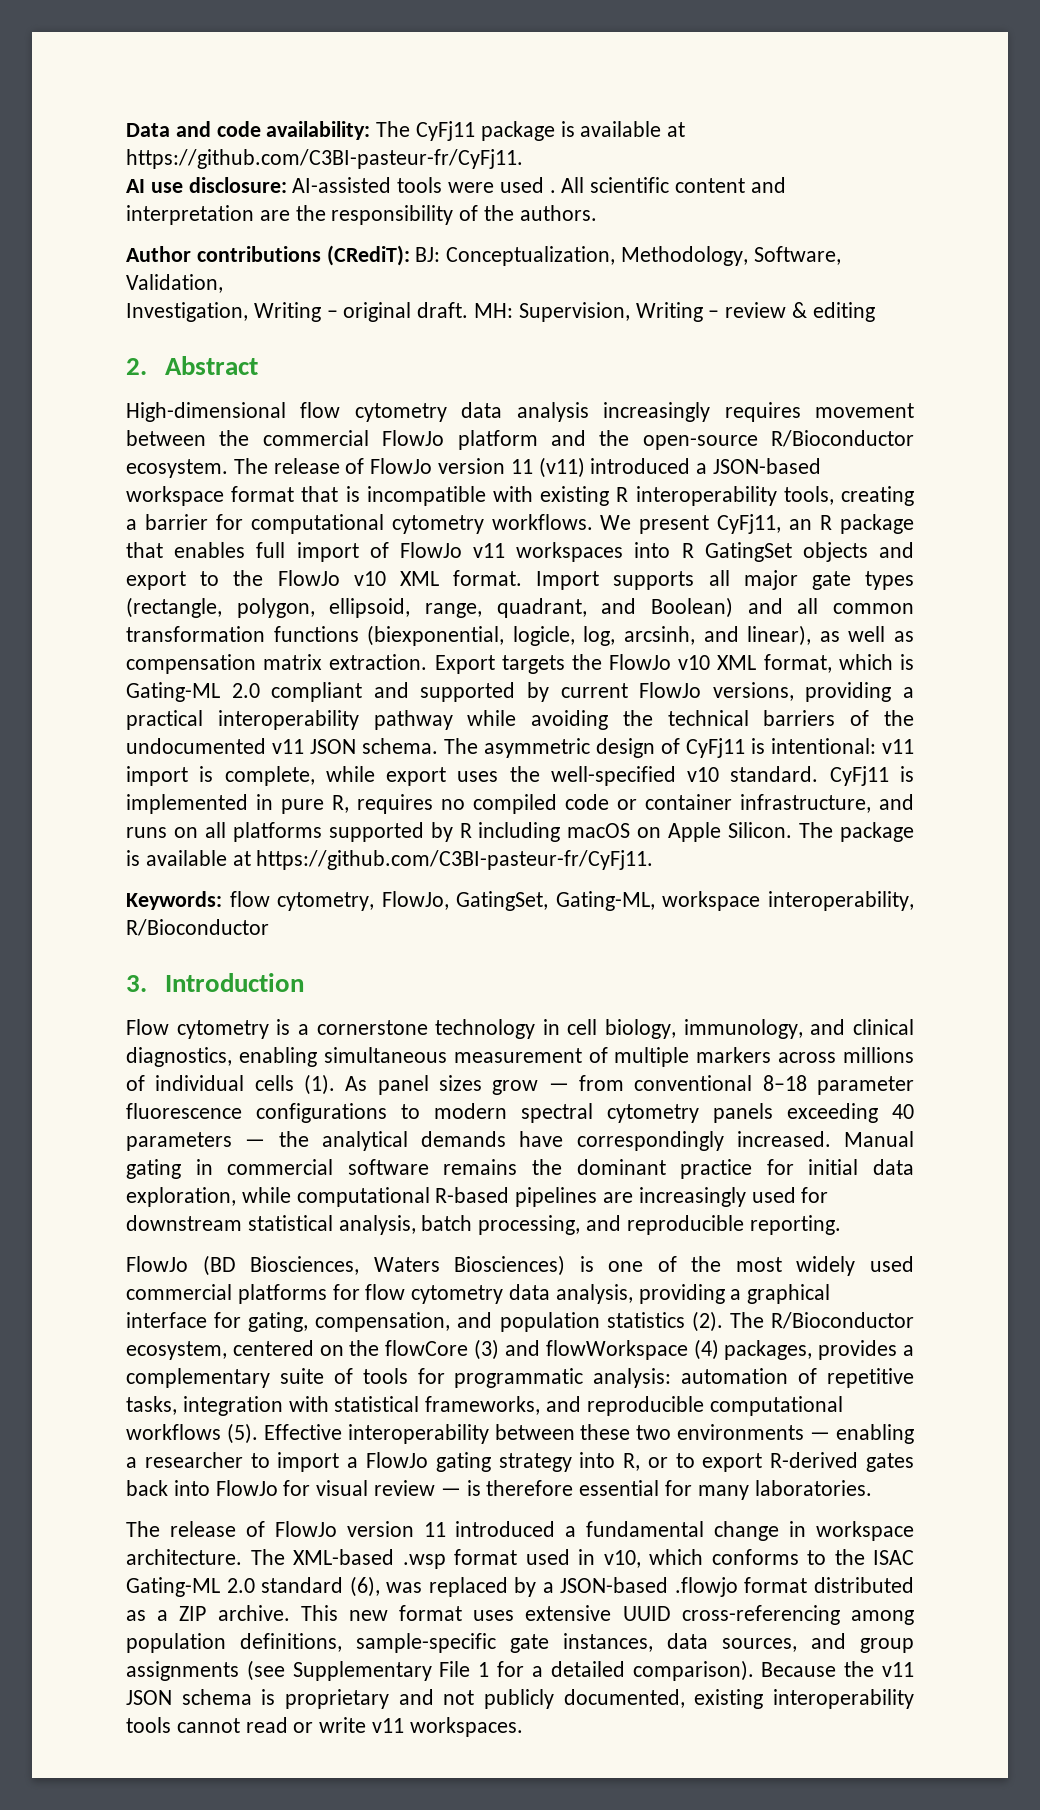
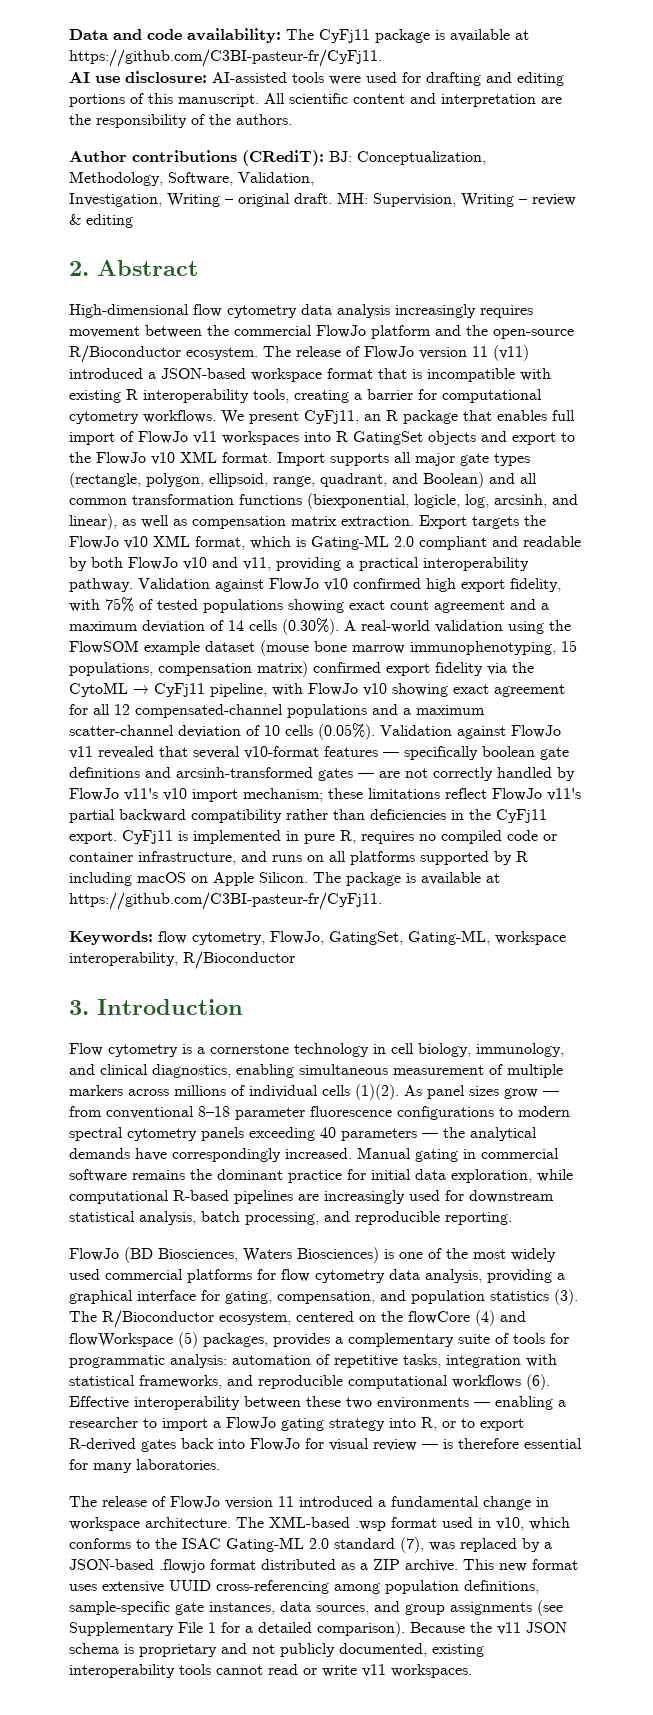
[549,190,556,193] . -> [402,72,564,86] [69,93,259,107] for drafting and editing portions of this manuscript.
[420,682,915,702] [126,710,915,730] [126,738,914,758] [126,766,819,786] supported by current FlowJo versions, providing a practical interoperability pathway while avoiding the technical barriers of the undocumented v11 JSON schema. The asymmetric design of CyFj11 is intentional: v11 import is complete, while export uses the well-specified v10 standard. -> [523,536,581,547] [69,557,529,571] [69,578,561,592] [69,597,549,613] [69,618,571,635] [69,640,577,656] [69,661,534,677] [69,682,565,697] [69,704,485,718] [69,723,561,740] [69,746,569,760] [69,767,575,781] [69,788,581,802] [69,809,547,823] [69,831,117,844] readable by both FlowJo v10 and v11, providing a practical interoperability pathway. Validation against FlowJo v10 confirmed high export fidelity, with 75% of tested populations showing exact count agreement and a maximum deviation of 14 cells (0.30%). A real-world validation using the FlowSOM example dataset (mouse bone marrow immunophenotyping, 15 populations, compensation matrix) confirmed export fidelity via the CytoML → CyFj11 pipeline, with FlowJo v10 showing exact agreement for all 12 compensated-channel populations and a maximum scatter-channel deviation of 10 cells (0.05%). Validation against FlowJo v11 revealed that several v10-format features — specifically boolean gate definitions and arcsinh-transformed gates — are not correctly handled by FlowJo v11's v10 import mechanism; these limitations reflect FlowJo v11's partial backward compatibility rather than deficiencies in the CyFj11 export.
[304,1074,335,1095] (1). -> [355,1084,399,1100] (1)(2).
[691,1311,723,1332] (2). -> [554,1289,578,1305] (3).
[474,1339,500,1360] (3) -> [475,1310,495,1326] (4)
[693,1339,719,1360] (4) -> [178,1332,198,1348] (5)
[226,1423,258,1444] (5). -> [526,1374,550,1390] (6).
[349,1576,380,1597] (6), -> [400,1537,424,1553] (7),

